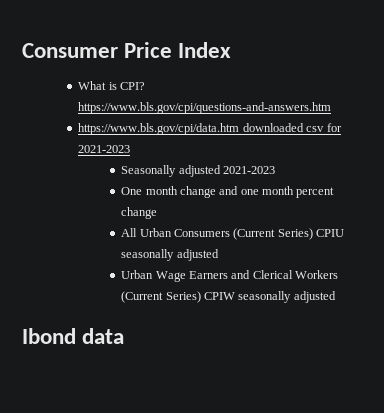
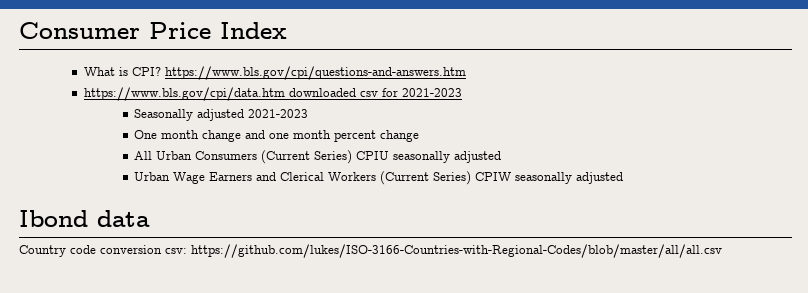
(125, 336) none -> [19,244,722,258] // Country code conversion csv: https://github.com/lukes/ISO-3166-Countries-with-Regional-Codes/blob/master/all/all.csv

